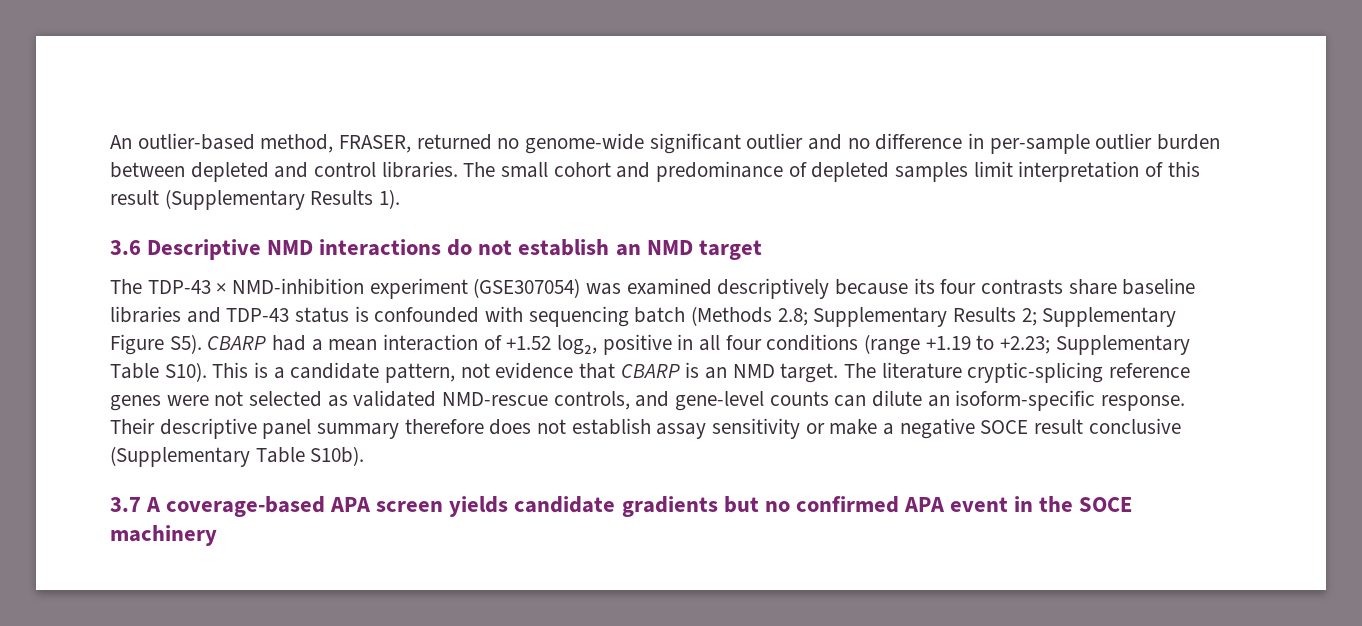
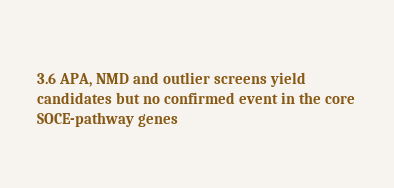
[110,133,1221,154] [110,161,1200,182] [110,189,401,210] [110,239,762,260] [110,278,1196,299] [110,306,1177,327] [110,334,1190,355] [110,362,1191,383] [110,390,1186,411] [110,418,1181,439] [110,446,365,467] [110,496,718,517] An outlier-based method, FRASER, returned no genome-wide significant outlier and no difference in per-sample outlier burden between depleted and control libraries. The small cohort and predominance of depleted samples limit interpretation of this result (Supplementary Results 1). // 3.6 Descriptive NMD interactions do not establish an NMD target // The TDP-43 × NMD-inhibition experiment (GSE307054) was examined descriptively because its four contrasts share baseline libraries and TDP-43 status is confounded with sequencing batch (Methods 2.8; Supplementary Results 2; Supplementary Figure S5). CBARP had a mean interaction of +1.52 log₂, positive in all four conditions (range +1.19 to +2.23; Supplementary Table S10). This is a candidate pattern, not evidence that CBARP is an NMD target. The literature cryptic-splicing reference genes were not selected as validated NMD-rescue controls, and gene-level counts can dilute an isoform-specific response. Their descriptive panel summary therefore does not establish assay sensitivity or make a negative SOCE result conclusive (Supplementary Table S10b). // 3.7 A coverage-based APA screen yields candidate gradients -> [37,72,307,87] [37,92,112,104] 3.6 APA, NMD and outlier screens yield candidates
[903,497,945,512] APA -> (236, 98) none
[1079,497,1133,512] [110,525,217,546] SOCE machinery -> [325,95,356,104] [37,112,179,127] core SOCE-pathway genes

